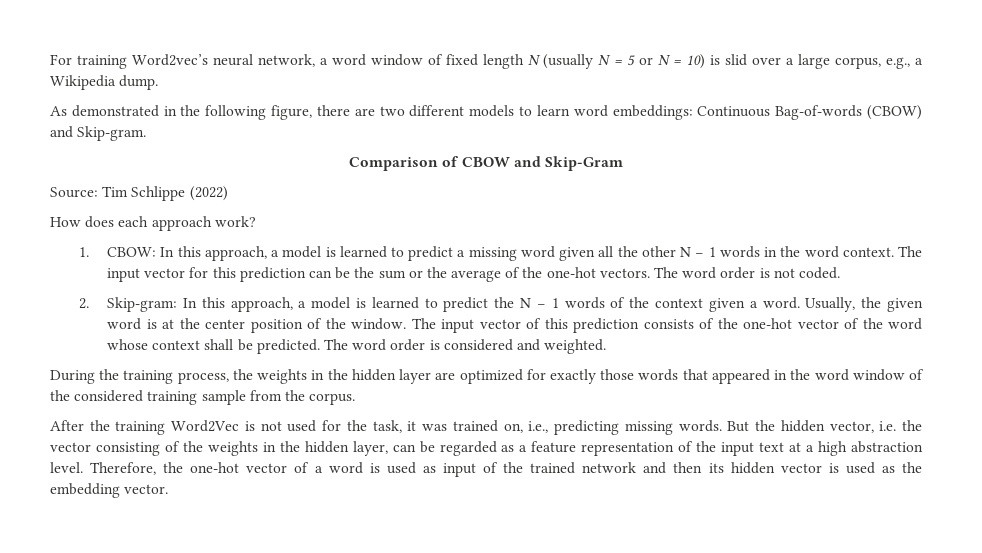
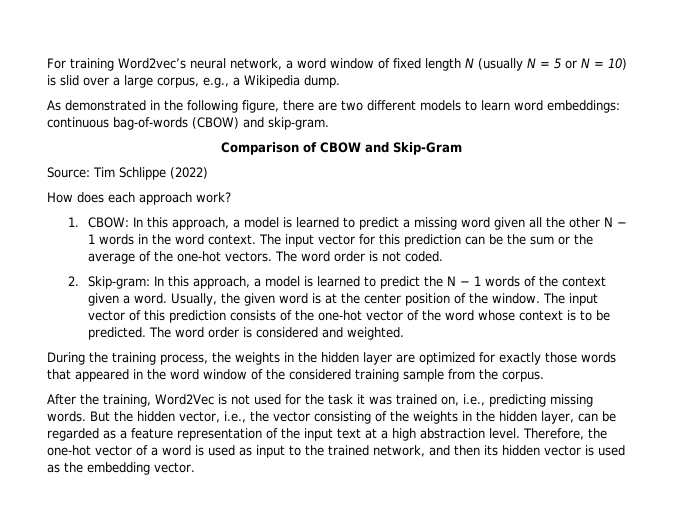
[697,105,863,120] Continuous Bag-of-words -> [47,117,188,130] continuous bag-of-words
[77,126,147,141] Skip-gram. -> [268,117,329,130] skip-gram.
[204,339,234,350] shall -> [567,310,593,321] is to
[115,421,166,435] training -> [103,394,151,407] training,
[372,420,402,433] task, -> [328,394,353,405] task
[879,421,897,431] i.e. -> [224,411,246,423] i.e.,
[482,462,498,473] of -> [289,445,301,456] to
[582,462,637,473] network -> [373,445,425,457] network,

